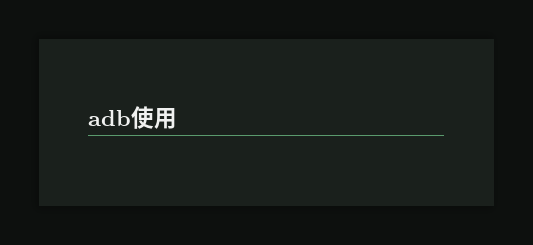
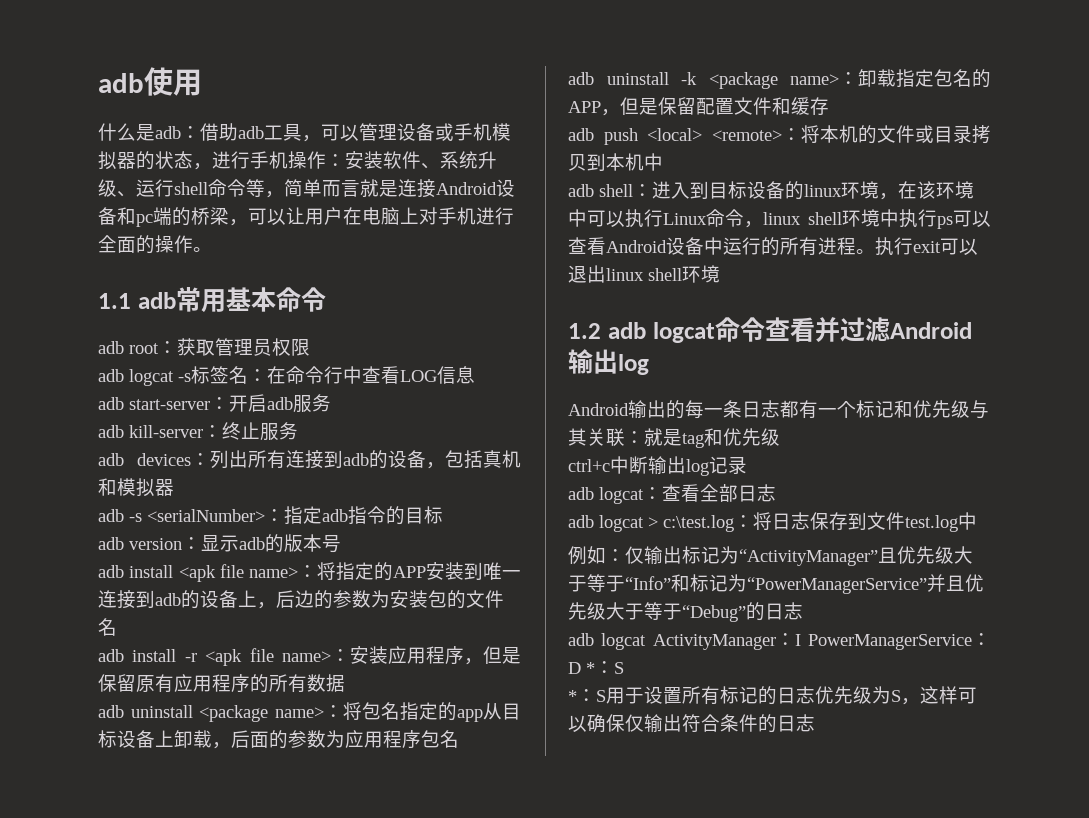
(177, 118) none -> [98,123,511,142] [98,151,497,170] [98,179,515,198] [98,207,514,227] [98,235,212,254] [98,287,326,313] [98,338,310,356] [98,366,475,386] [98,394,331,413] [98,422,298,441] [98,450,521,469] [98,478,174,497] [98,506,443,525] [98,534,341,553] [98,562,521,582] [98,590,504,609] [98,618,117,636] [98,646,521,666] [98,674,345,693] [98,702,521,722] [98,730,459,749] [568,69,991,89] [568,97,829,116] [568,125,991,145] [568,153,663,171] [568,181,974,200] [568,209,991,229] [568,237,978,256] [568,265,720,283] [568,317,972,343] [568,349,649,375] [568,400,989,419] [568,428,780,448] [568,456,747,476] [568,484,776,504] [568,512,977,532] [568,546,973,566] [568,574,984,594] [568,602,803,622] [568,633,991,650] [568,661,624,674] [568,686,977,705] [568,714,815,733] // 什么是adb：借助adb工具，可以管理设备或手机模拟器的状态，进行手机操作：安装软件、系统升级、运行shell命令等，简单而言就是连接Android设备和pc端的桥梁，可以让用户在电脑上对手机进行全面的操作。 // 1.1 adb常用基本命令 // adb root：获取管理员权限 // adb logcat -s标签名：在命令行中查看LOG信息 // adb start-server：开启adb服务 // adb kill-server：终止服务 // adb devices：列出所有连接到adb的设备，包括真机和模拟器 // adb -s <serialNumber>：指定adb指令的目标 // adb version：显示adb的版本号 // adb install <apk file name>：将指定的APP安装到唯一连接到adb的设备上，后边的参数为安装包的文件名 // adb install -r <apk file name>：安装应用程序，但是保留原有应用程序的所有数据 // adb uninstall <package name>：将包名指定的app从目标设备上卸载，后面的参数为应用程序包名 // adb uninstall -k <package name>：卸载指定包名的APP，但是保留配置文件和缓存 // adb push <local> <remote>：将本机的文件或目录拷贝到本机中 // adb shell：进入到目标设备的linux环境，在该环境中可以执行Linux命令，linux shell环境中执行ps可以查看Android设备中运行的所有进程。执行exit可以退出linux shell环境 // 1.2 adb logcat命令查看并过滤Android输出log // Android输出的每一条日志都有一个标记和优先级与其关联：就是tag和优先级 // ctrl+c中断输出log记录 // adb logcat：查看全部日志 // adb logcat > c:\test.log：将日志保存到文件test.log中 // 例如：仅输出标记为“ActivityManager”且优先级大于等于“Info”和标记为“PowerManagerService”并且优先级大于等于“Debug”的日志 // adb logcat ActivityManager：I PowerManagerService：D *：S // *：S用于设置所有标记的日志优先级为S，这样可以确保仅输出符合条件的日志

